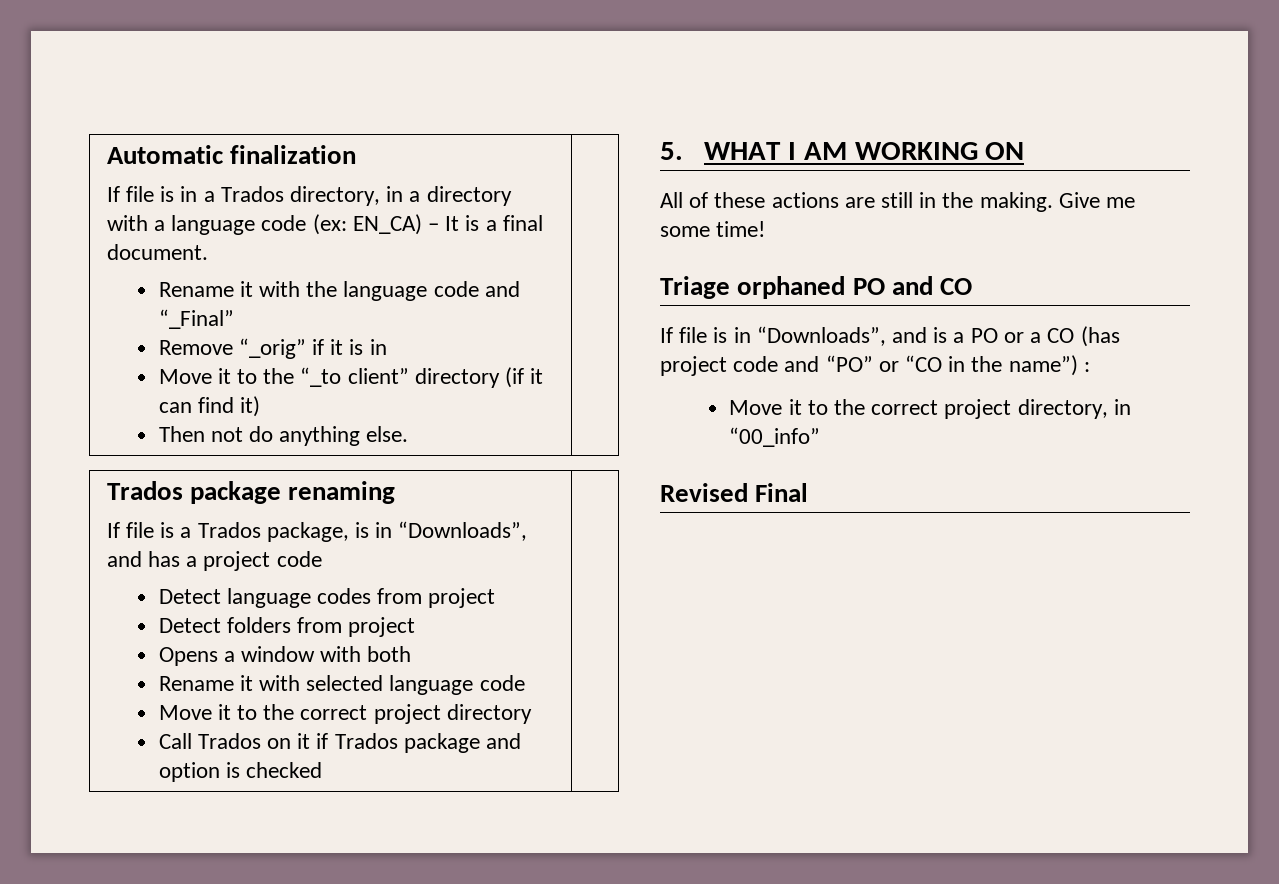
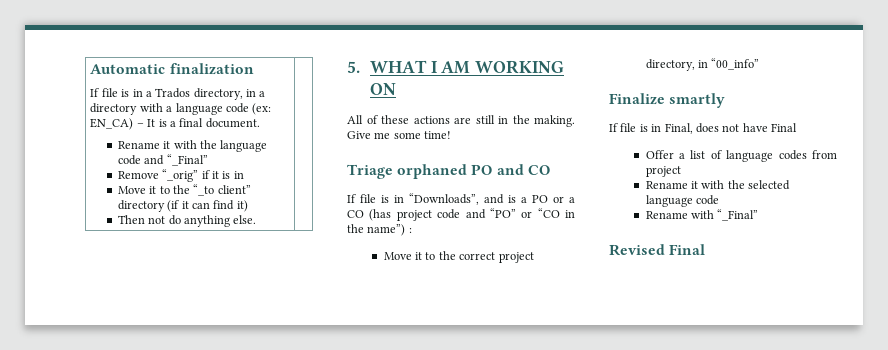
[106,481,396,504] [106,521,528,542] [106,551,322,571] [158,588,496,608] [158,617,416,637] [158,646,412,666] [158,675,525,695] [158,704,532,724] [158,733,521,753] [158,762,322,782] // Trados package renaming // If file is a Trados package, is in “Downloads”, and has a project code // Detect language codes from project // Detect folders from project // Opens a window with both // Rename it with selected language code // Move it to the correct project directory // Call Trados on it if Trados package and option is checked | -> (257, 219) none
(821, 437) none -> [609,93,726,108] [609,123,797,134] [645,150,837,162] [645,166,681,177] [645,180,791,190] [645,195,720,207] [645,209,759,221] // Finalize smartly // If file is in Final, does not have Final // Offer a list of language codes from project // Rename it with the selected language code // Rename with “_Final”

